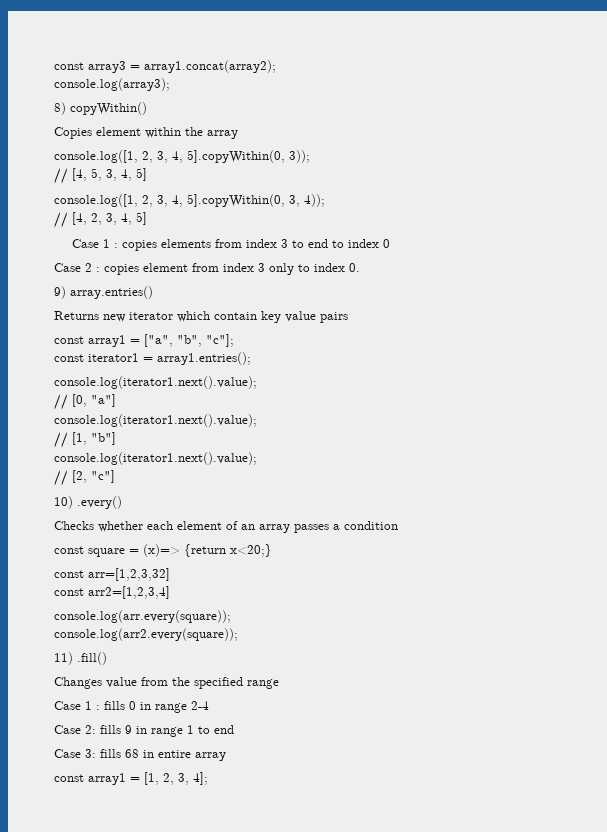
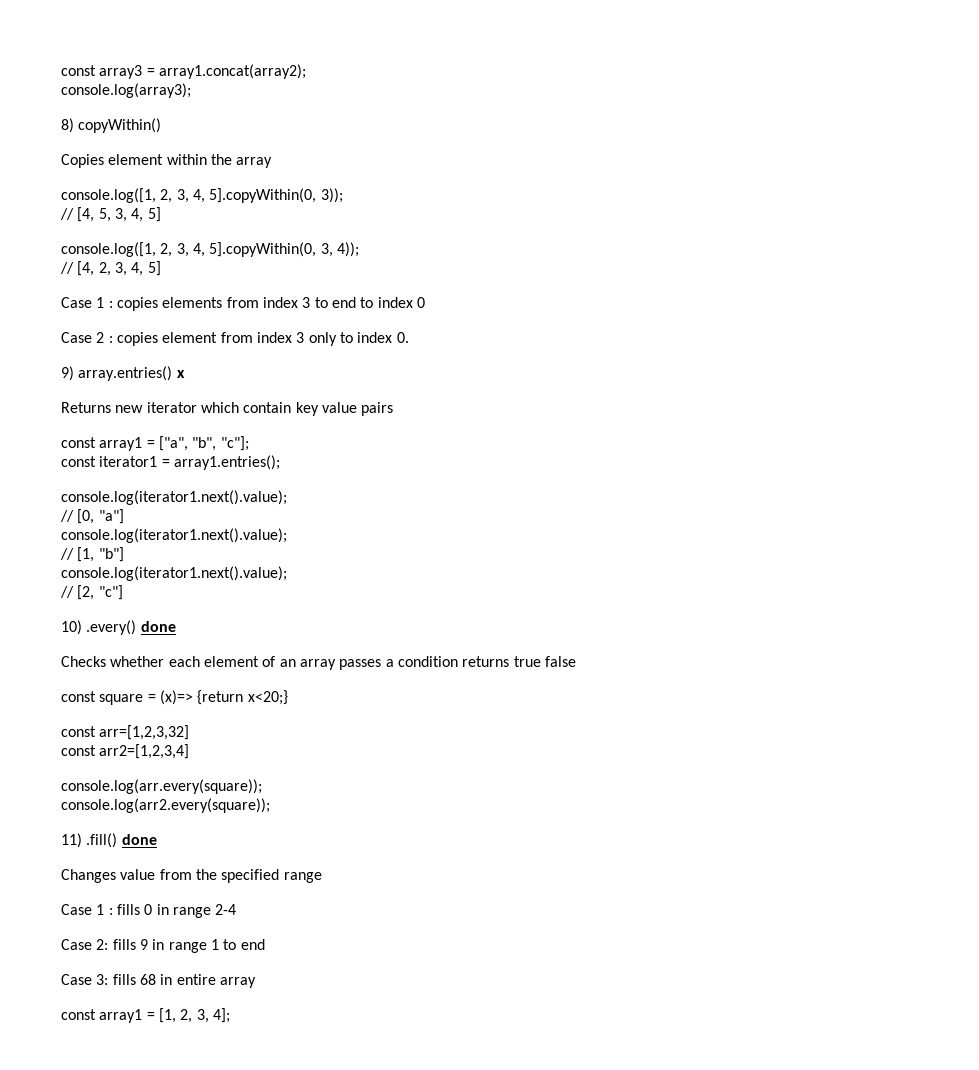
(153, 292) none -> [176,370,185,378] x
(122, 502) none -> [140,621,176,632] done
(398, 525) none -> [462,656,576,667] returns true false
(107, 658) none -> [121,834,157,845] done

